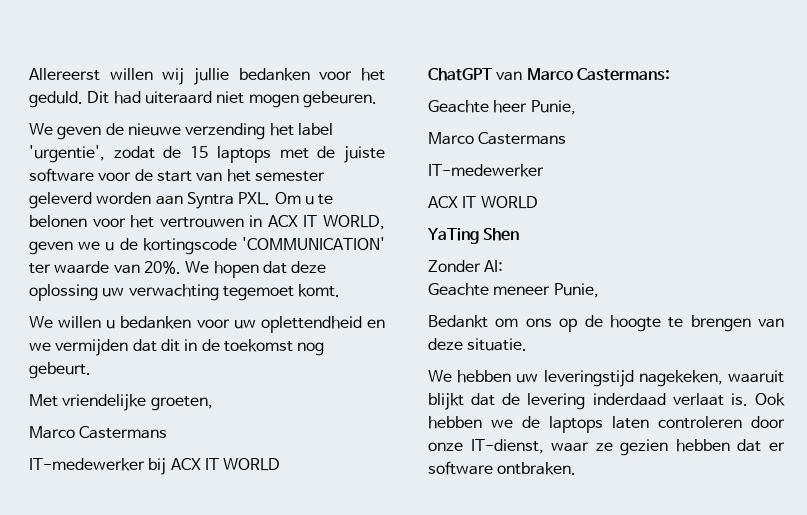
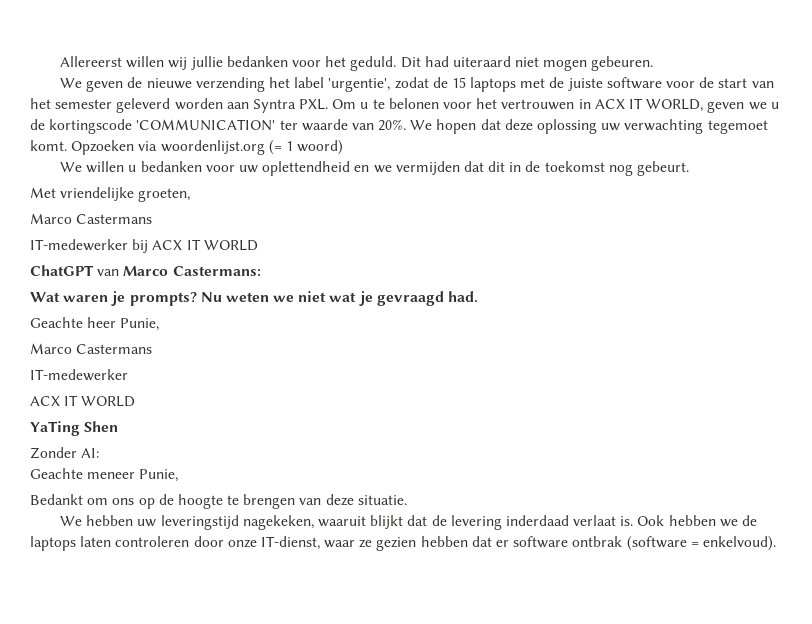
(341, 290) none -> [71,140,344,155] Opzoeken via woordenlijst.org (= 1 woord)
(670, 74) none -> [30,291,479,306] // Wat waren je prompts? Nu weten we niet wat je gevraagd had.
[497,462,577,475] ontbraken. -> [572,536,776,551] ontbrak (software = enkelvoud).

